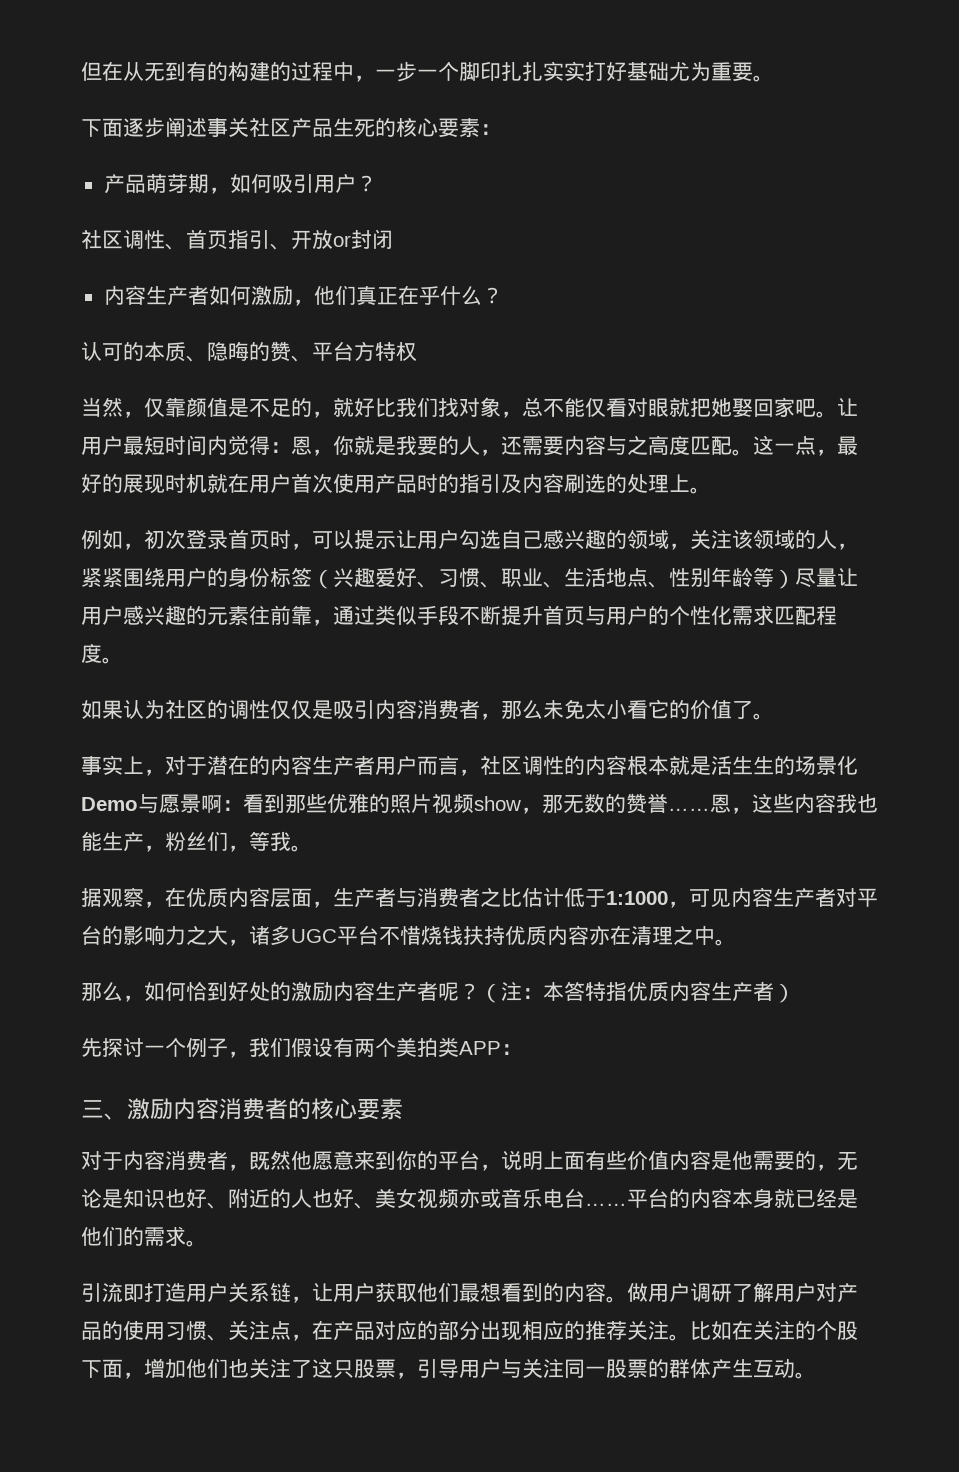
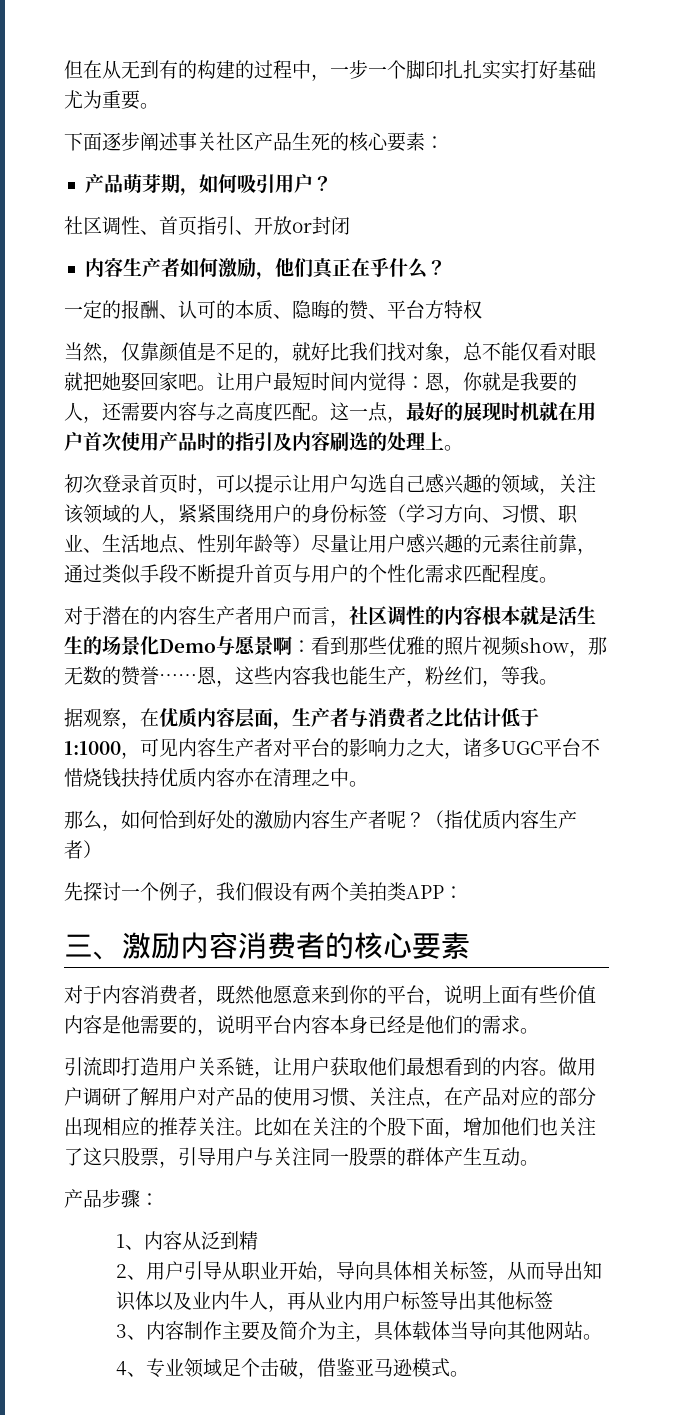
(503, 295) none -> [64,300,178,319] 一定的报酬、
[81,530,144,550] 例如， -> (463, 448) none
[333,567,417,588] 兴趣爱好 -> [406,504,482,523] 学习方向
[81,699,774,720] [81,755,165,776] 如果认为社区的调性仅仅是吸引内容消费者，那么未免太小看它的价值了。 // 事实上， -> (558, 580) none
[501,981,606,1001] 注：本答特 -> (444, 819) none
[837,1152,858,1170] [81,1188,690,1209] 无论是知识也好、附近的人也好、美女视频亦或音乐电台……平台的 -> [216,1015,292,1034] 说明平台
[774,1189,795,1208] 就 -> (368, 1024) none
(816, 1375) none -> [64,1189,159,1208] [116,1231,259,1250] [116,1261,603,1282] [116,1291,554,1312] [116,1321,603,1342] [116,1358,470,1379] // 产品步骤： // 1、内容从泛到精 // 2、用户引导从职业开始，导向具体相关标签，从而导出知识体以及业内牛人，再从业内用户标签导出其他标签 // 3、内容制作主要及简介为主，具体载体当导向其他网站。 // 4、专业领域足个击破，借鉴亚马逊模式。

